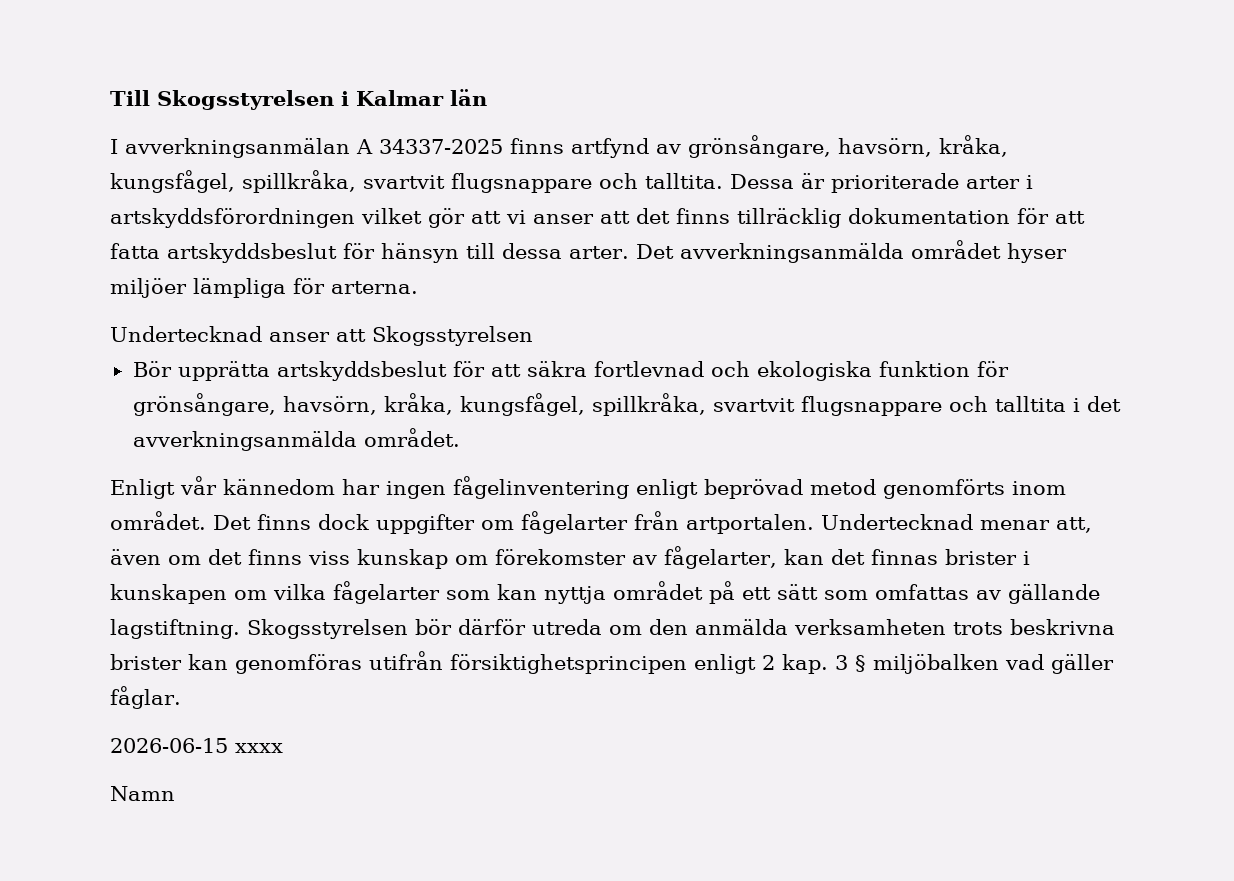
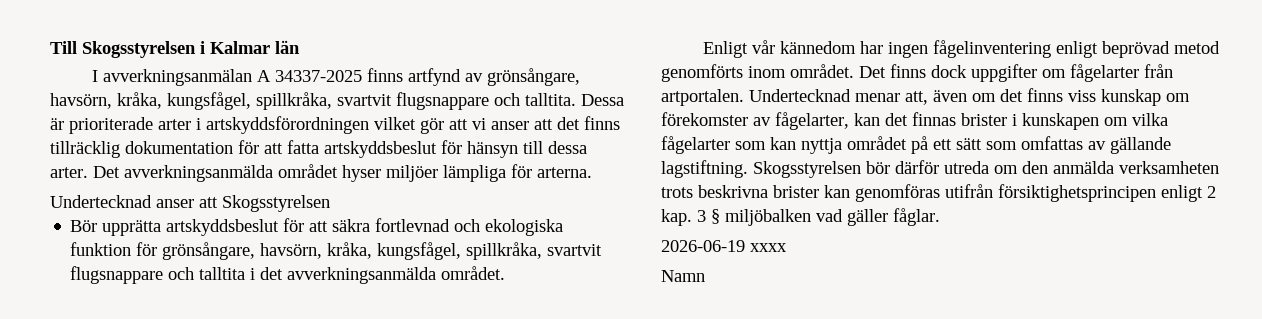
[110,738,228,753] 2026-06-15 -> [661,240,745,252] 2026-06-19

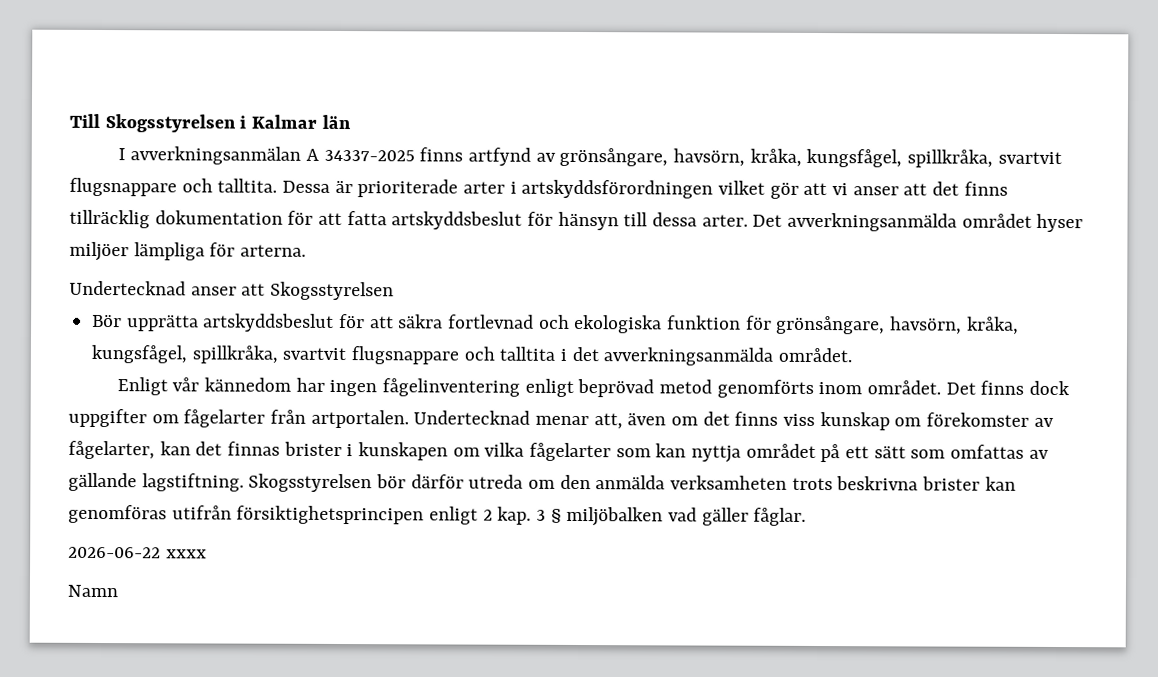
[661,240,745,252] 2026-06-19 -> [68,546,161,559] 2026-06-22

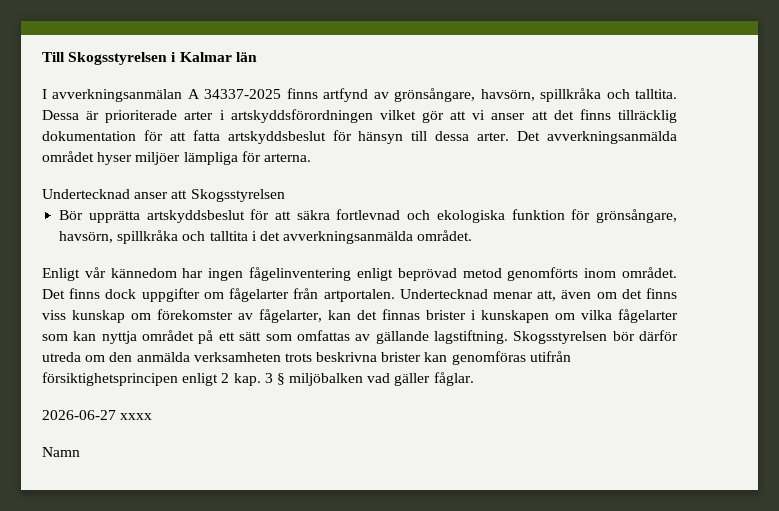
[749,148,1062,168] [69,177,177,197] kråka, kungsfågel, spillkråka, svartvit flugsnappare -> [540,88,602,102] spillkråka
[966,316,1019,335] [91,344,460,365] kråka, kungsfågel, spillkråka, svartvit flugsnappare -> [117,230,179,244] spillkråka
[68,546,161,559] 2026-06-22 -> [42,410,116,420] 2026-06-27

